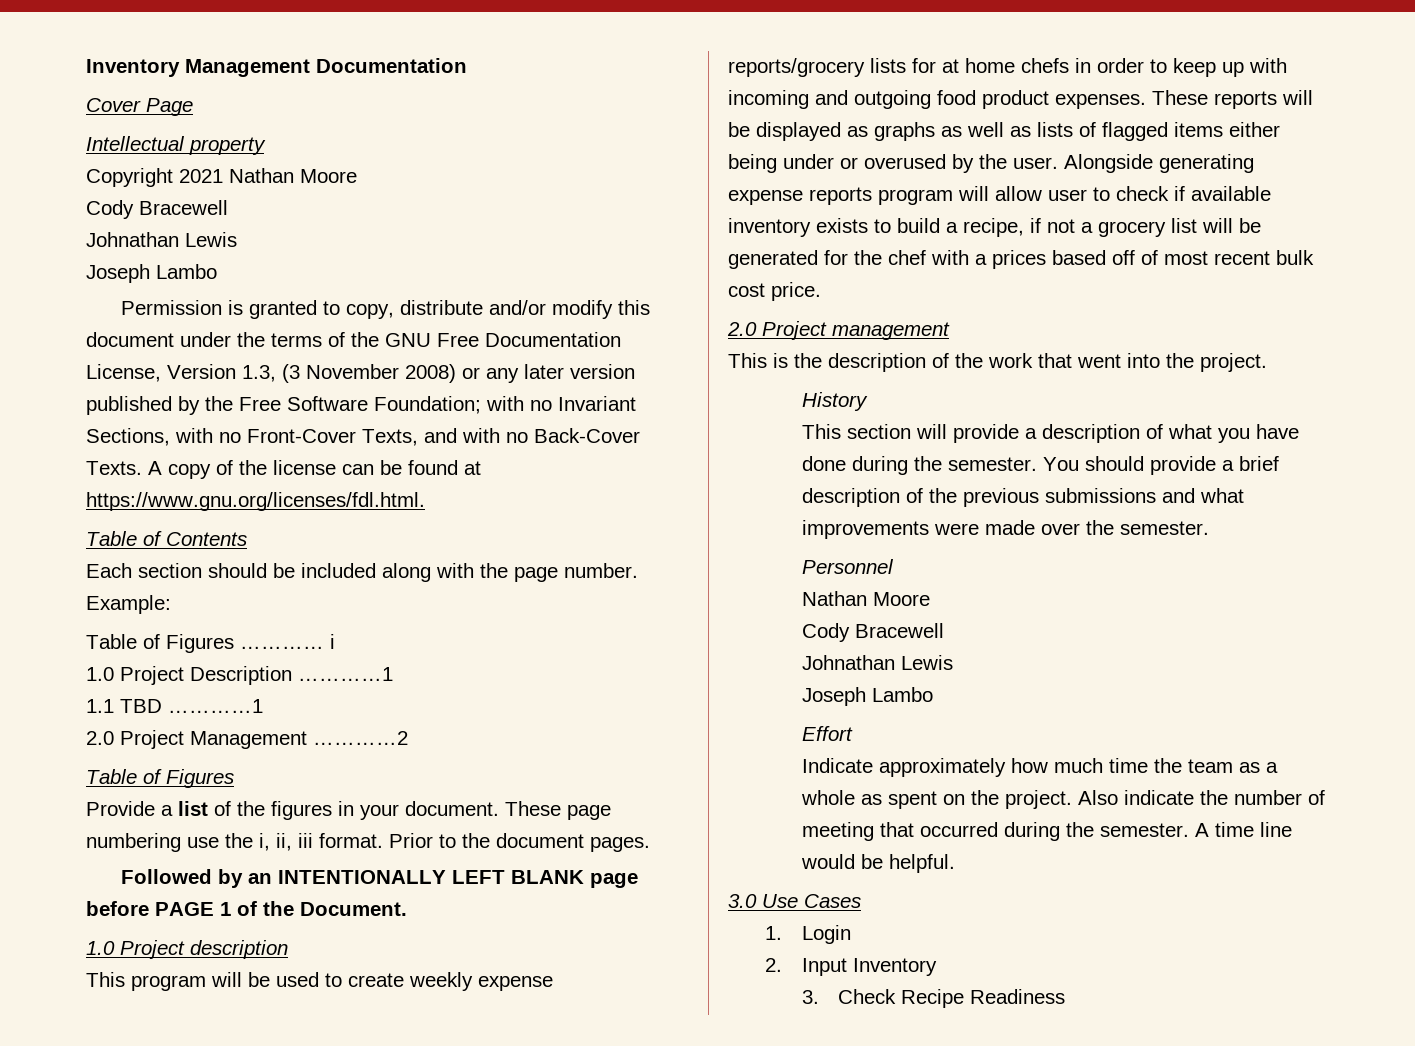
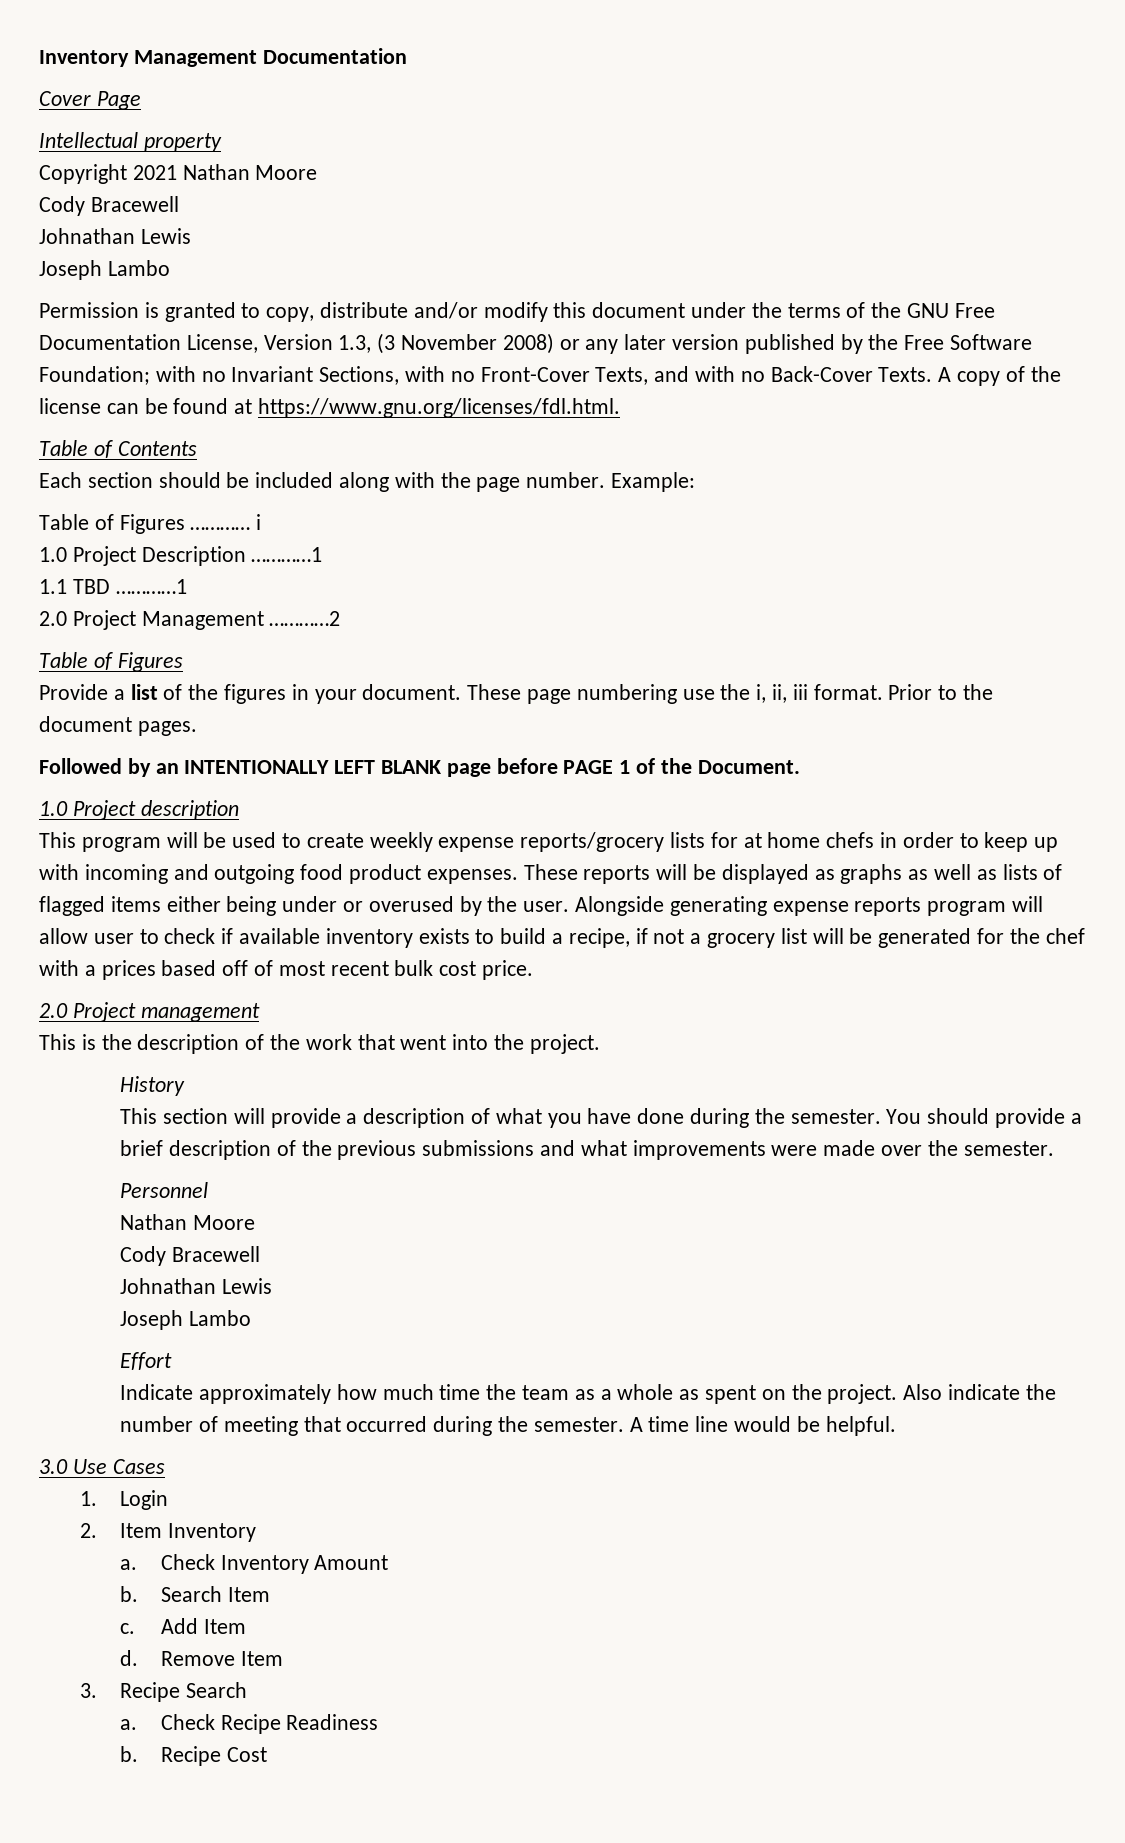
[801,958,847,976] Input -> [120,1523,163,1538] Item
[801,990,819,1004] 3. -> [120,1554,389,1574] [120,1586,270,1602] [120,1618,246,1634] [120,1650,283,1666] [79,1682,248,1702] [120,1719,138,1730] a. Check Inventory Amount // b. Search Item // c. Add Item // d. Remove Item // 3. Recipe Search // a.
(1066, 996) none -> [120,1746,267,1766] // b. Recipe Cost

